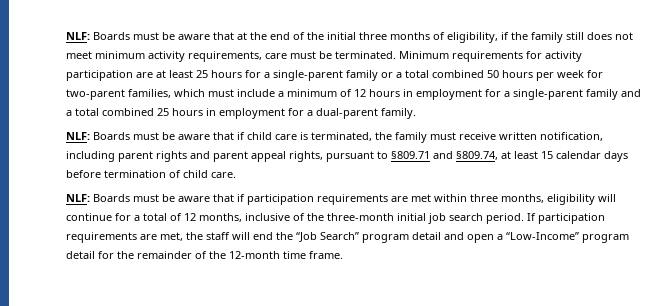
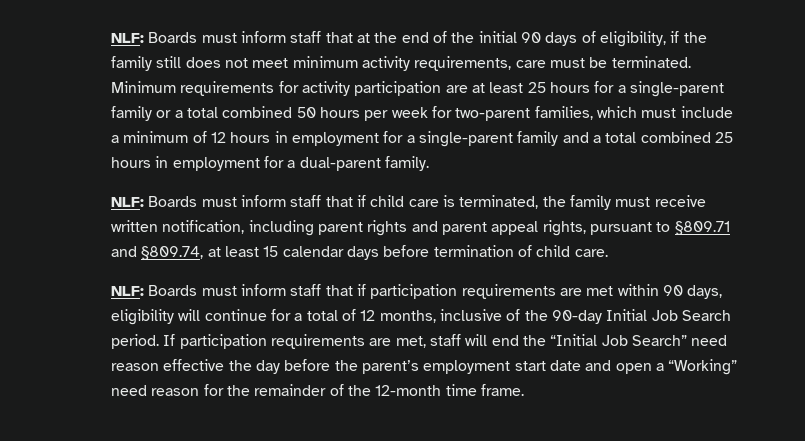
[66,32,211,40] NLF: Boards must be aware -> [111,31,322,43] NLF: Boards must inform staff
[359,32,431,40] three months -> [520,32,578,46] 90 days
[162,132,211,140] be aware -> [241,195,322,207] inform staff
[162,194,211,202] be aware -> [241,284,322,296] inform staff
[470,194,545,203] three months, -> [662,285,723,299] 90 days,
[327,213,484,224] three-month initial job search -> [551,309,731,324] 90-day Initial Job Search
[186,232,204,240] the -> (426, 342) none
[296,232,630,243] [66,251,96,259] “Job Search” program detail and open a “Low-Income” program detail -> [550,334,728,346] [111,359,738,375] [111,385,200,396] “Initial Job Search” need reason effective the day before the parent’s employment start date and open a “Working” need reason

